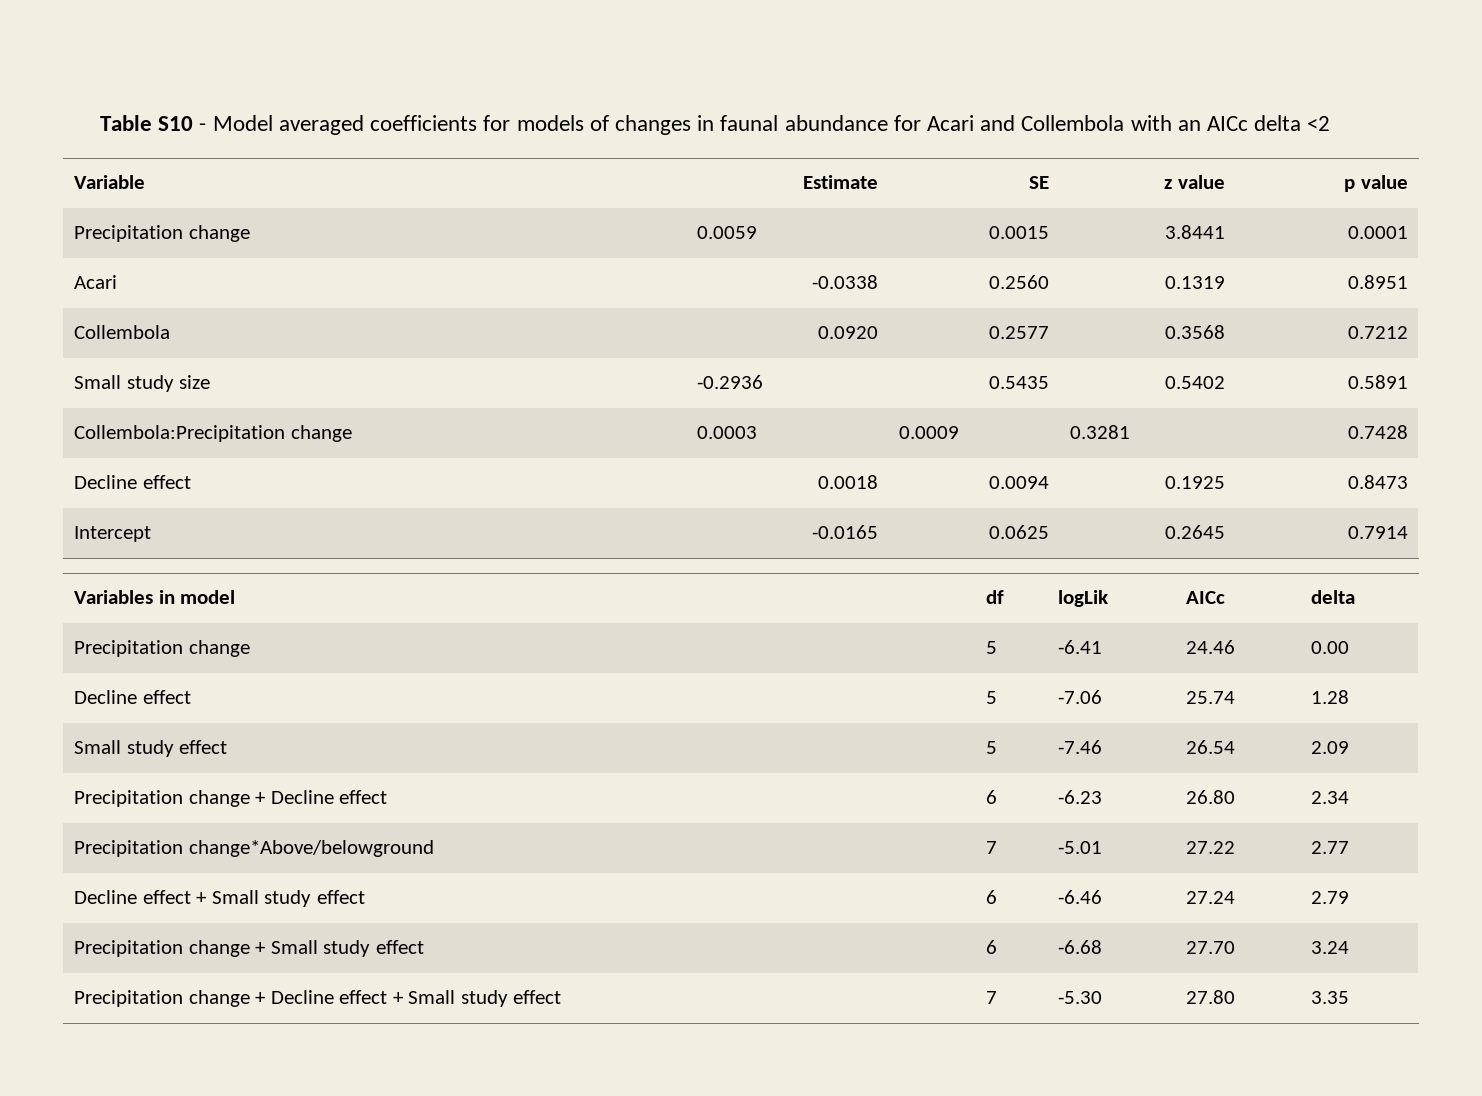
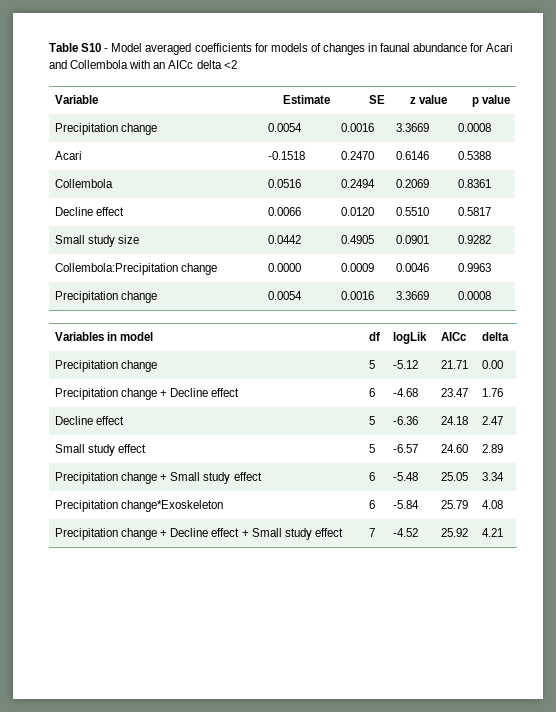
[697,226,758,239] [988,226,1049,239] [1164,225,1225,239] [1347,226,1408,239] [74,275,118,289] [811,275,878,289] [988,275,1049,289] [1164,276,1225,289] [1347,275,1408,289] [74,325,171,339] [817,326,878,339] [988,326,1049,339] [1164,325,1225,339] [1347,326,1408,339] 0.0059 | 0.0015 | 3.8441 | 0.0001 // Acari | -0.0338 | 0.2560 | 0.1319 | 0.8951 // Collembola | 0.0920 | 0.2577 | 0.3568 | 0.7212 -> [268,123,303,132] [341,123,375,132] [396,123,430,132] [458,123,492,132] [55,151,83,160] [268,151,306,160] [341,151,375,160] [396,151,430,160] [458,151,492,160] [55,179,114,188] [268,179,302,188] [341,179,376,188] [396,179,430,188] [458,179,492,188] [55,207,125,216] [268,207,302,216] [341,207,375,216] [396,207,430,216] [458,207,492,216] 0.0054 | 0.0016 | 3.3669 | 0.0008 // Acari | -0.1518 | 0.2470 | 0.6146 | 0.5388 // Collembola | 0.0516 | 0.2494 | 0.2069 | 0.8361 // Decline effect | 0.0066 | 0.0120 | 0.5510 | 0.5817
[697,375,764,389] [988,376,1049,389] [1164,376,1225,389] [1347,375,1408,389] -0.2936 | 0.5435 | 0.5402 | 0.5891 -> [268,235,302,244] [341,235,375,244] [396,235,430,244] [458,235,492,244] 0.0442 | 0.4905 | 0.0901 | 0.9282
[697,426,758,439] 0.0003 -> [268,263,302,272] 0.0000
[1070,425,1131,439] [1347,425,1408,439] [74,475,191,489] [817,475,878,489] [988,476,1049,489] [1164,476,1225,489] [1347,475,1408,489] [74,526,152,542] [811,525,878,539] [988,525,1049,539] [1164,525,1225,539] [1347,526,1408,539] 0.3281 | 0.7428 // Decline effect | 0.0018 | 0.0094 | 0.1925 | 0.8473 // Intercept | -0.0165 | 0.0625 | 0.2645 | 0.7914 -> [396,263,430,272] [458,263,492,272] [55,291,158,303] [268,291,303,300] [341,291,375,300] [396,291,430,300] [458,291,492,300] 0.0046 | 0.9963 // Precipitation change | 0.0054 | 0.0016 | 3.3669 | 0.0008
[1058,640,1103,654] [1186,640,1236,654] -6.41 | 24.46 -> [393,360,419,369] [441,360,469,369] -5.12 | 21.71
[74,690,191,704] [986,691,998,704] [1058,690,1103,704] [1186,691,1236,704] [1311,690,1350,704] [74,740,228,757] [986,741,998,754] [1058,740,1103,754] [1186,740,1236,754] [1311,741,1350,754] // Decline effect | 5 | -7.06 | 25.74 | 1.28 // Small study effect | 5 | -7.46 | 26.54 | 2.09 -> (504, 364) none
[1058,790,1103,804] [1186,790,1236,804] [1311,791,1350,804] [74,840,434,857] [986,841,998,854] [1058,841,1103,854] [1186,841,1236,854] [1311,841,1350,854] [74,890,365,907] [986,890,998,904] [1058,890,1103,904] [1186,891,1236,904] [1311,891,1350,904] -6.23 | 26.80 | 2.34 // Precipitation change*Above/belowground | 7 | -5.01 | 27.22 | 2.77 // Decline effect + Small study effect | 6 | -6.46 | 27.24 | 2.79 -> [393,388,419,397] [441,388,469,397] [482,388,504,397] [55,416,125,425] [369,416,376,425] [393,416,419,425] [441,416,469,425] [482,416,504,425] [55,444,147,456] [369,444,376,453] [393,444,419,453] [441,444,469,453] [482,444,504,453] -4.68 | 23.47 | 1.76 // Decline effect | 5 | -6.36 | 24.18 | 2.47 // Small study effect | 5 | -6.57 | 24.60 | 2.89
[1058,940,1103,954] [1186,941,1236,954] [1311,941,1350,954] -6.68 | 27.70 | 3.24 -> [393,472,419,481] [441,472,469,481] [482,472,505,481] [55,500,224,512] [369,500,376,509] [393,500,420,509] [441,500,469,509] [482,500,504,509] -5.48 | 25.05 | 3.34 // Precipitation change*Exoskeleton | 6 | -5.84 | 25.79 | 4.08
[1058,991,1103,1004] [1186,990,1236,1004] [1311,991,1350,1004] -5.30 | 27.80 | 3.35 -> [393,528,419,537] [441,528,469,537] [482,528,504,537] -4.52 | 25.92 | 4.21

